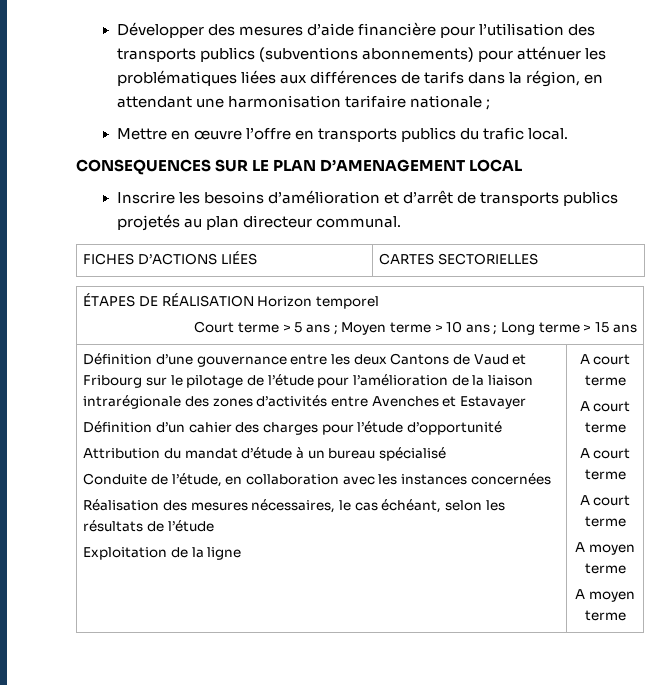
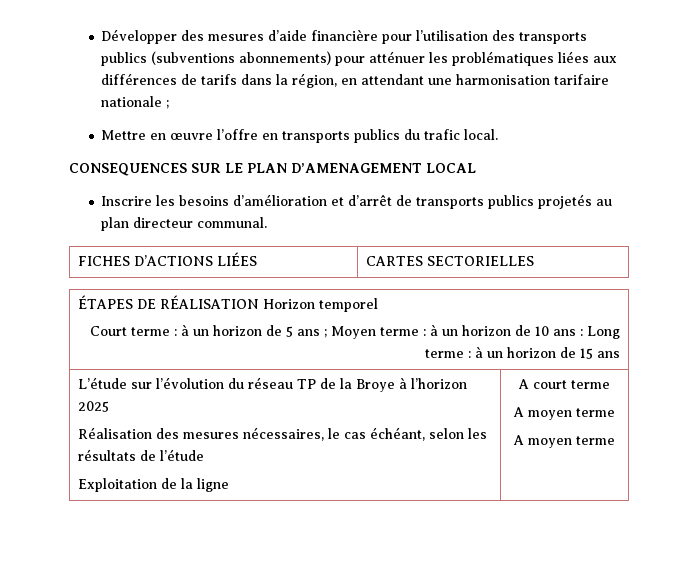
[282,324,291,332] > -> [174,324,283,336] : à un horizon de
[434,324,443,332] > -> [423,324,532,336] : à un horizon de
[493,325,498,335] ; -> [580,329,584,336] :
[583,322,637,333] [83,353,527,367] [83,374,533,388] [83,395,526,409] [83,421,502,435] [83,447,446,461] [83,473,551,487] > 15 ans // Définition d’une gouvernance entre les deux Cantons de Vaud et Fribourg sur le pilotage de l’étude pour l’amélioration de la liaison intrarégionale des zones d’activités entre Avenches et Estavayer // Définition d’un cahier des charges pour l’étude d’opportunité // Attribution du mandat d’étude à un bureau spécialisé // Conduite de l’étude, en collaboration avec les instances concernées -> [468,346,621,359] [77,377,467,392] [77,401,109,412] : à un horizon de 15 ans // L’étude sur l’évolution du réseau TP de la Broye à l’horizon 2025
[579,401,631,412] [584,422,626,433] [579,448,631,459] [584,469,626,480] [579,495,631,506] [584,516,626,527] // A court terme // A court terme // A court terme -> (610, 384) none

